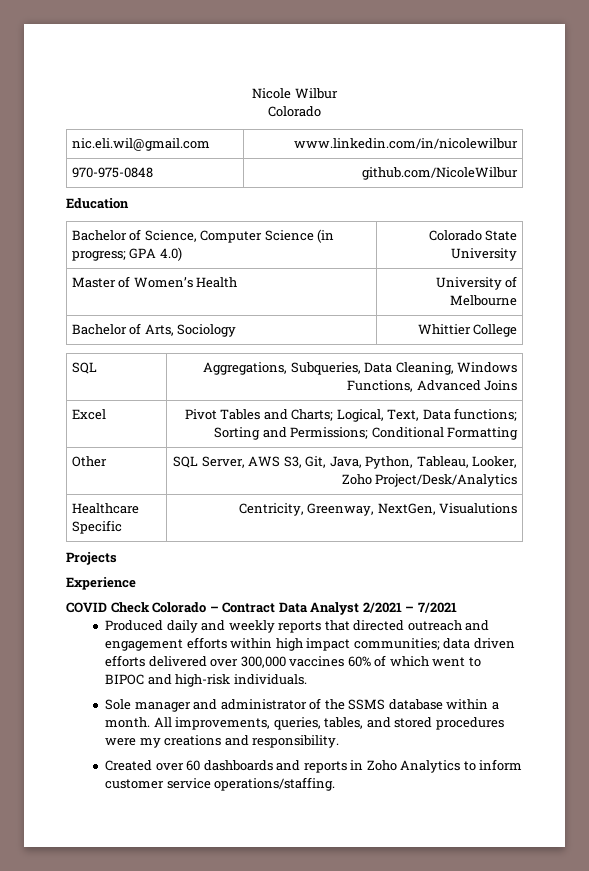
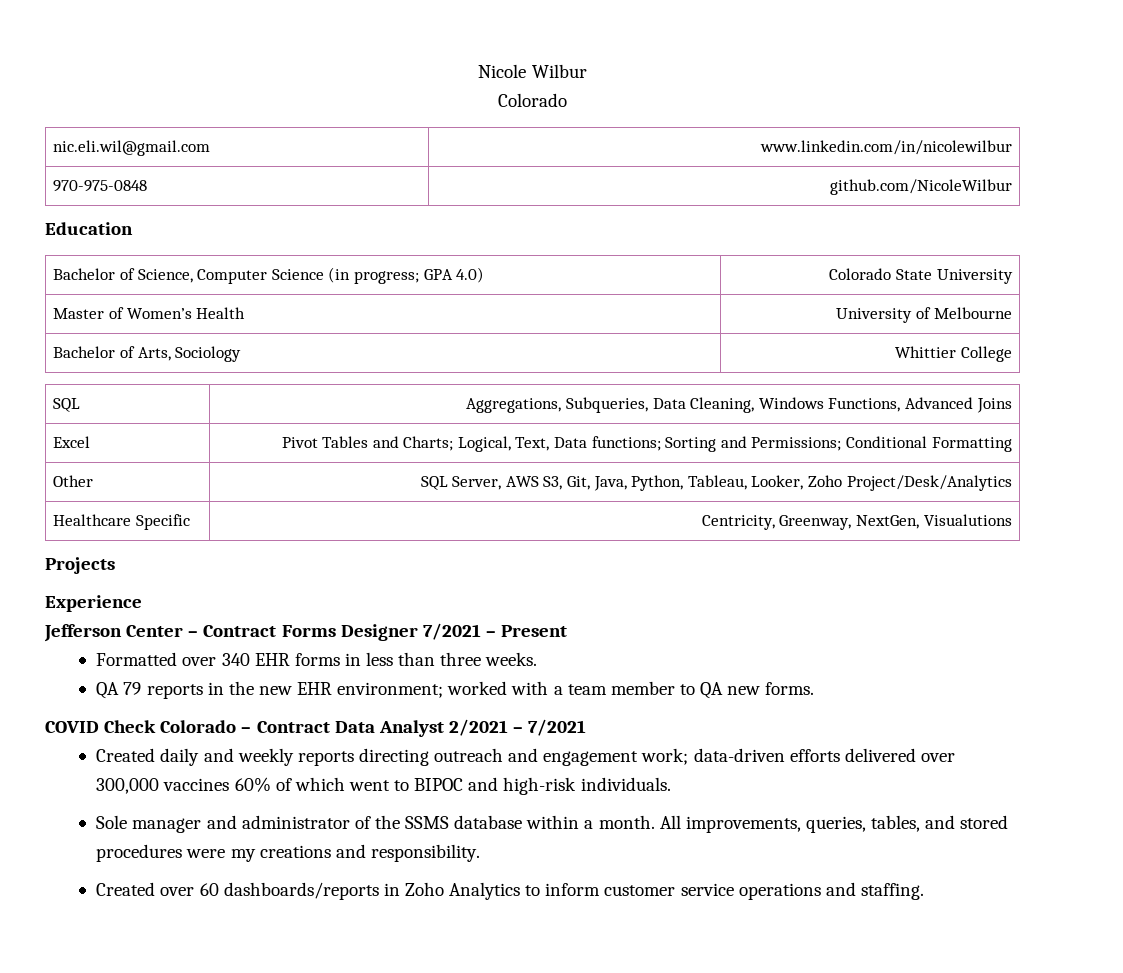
(136, 583) none -> [44,623,568,642] [96,652,538,666] [96,681,815,699] // Jefferson Center – Contract Forms Designer 7/2021 – Present // Formatted over 340 EHR forms in less than three weeks. // QA 79 reports in the new EHR environment; worked with a team member to QA new forms.
[105,620,164,631] Produced -> [96,748,156,762] Created
[324,620,405,631] that directed -> [358,748,429,766] directing
[186,637,515,651] efforts within high impact communities; data driven -> [641,748,785,765] work; data-driven
[203,760,347,773] dashboards and reports -> [223,882,379,900] dashboards/reports
[214,777,336,791] operations/staffing. -> [738,882,924,900] operations and staffing.

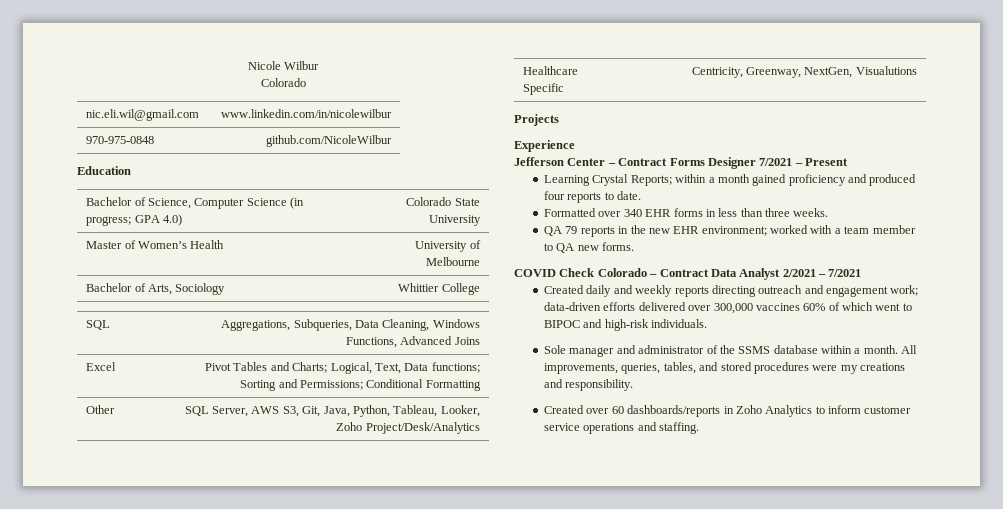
(568, 631) none -> [544,174,917,186] [544,191,642,203] // Learning Crystal Reports; within a month gained proficiency and produced four reports to date.

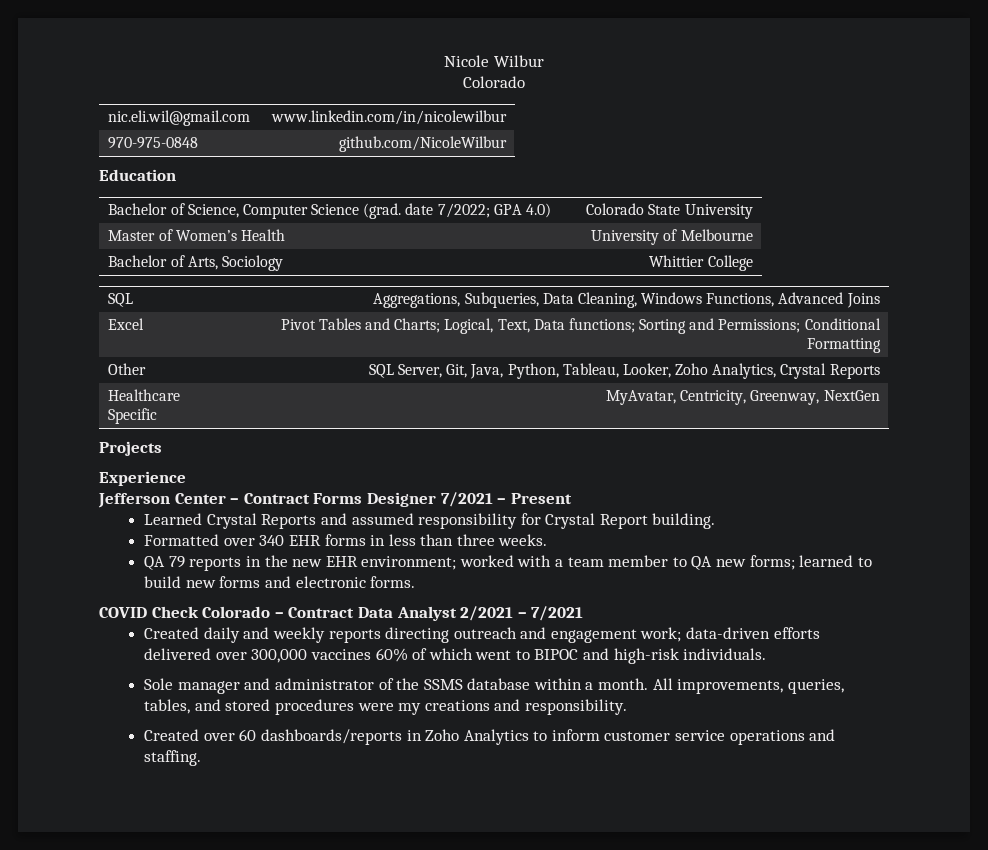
[290,197,305,209] [86,216,132,226] (in progress; -> [363,203,490,219] (grad. date 7/2022;
[251,406,299,417] AWS S3, -> (442, 371) none
[365,422,480,434] Project/Desk/Analytics -> [712,363,880,379] Analytics, Crystal Reports
(565, 89) none -> [606,390,677,405] MyAvatar,
[804,66,917,78] NextGen, Visualutions -> [823,390,880,401] NextGen
[544,174,917,186] [544,191,642,203] Learning Crystal Reports; within a month gained proficiency and produced four reports to date. -> [144,513,716,529] Learned Crystal Reports and assumed responsibility for Crystal Report building.
(599, 248) none -> [749,555,872,570] [144,576,366,588] forms; learned to build new forms and electronic

